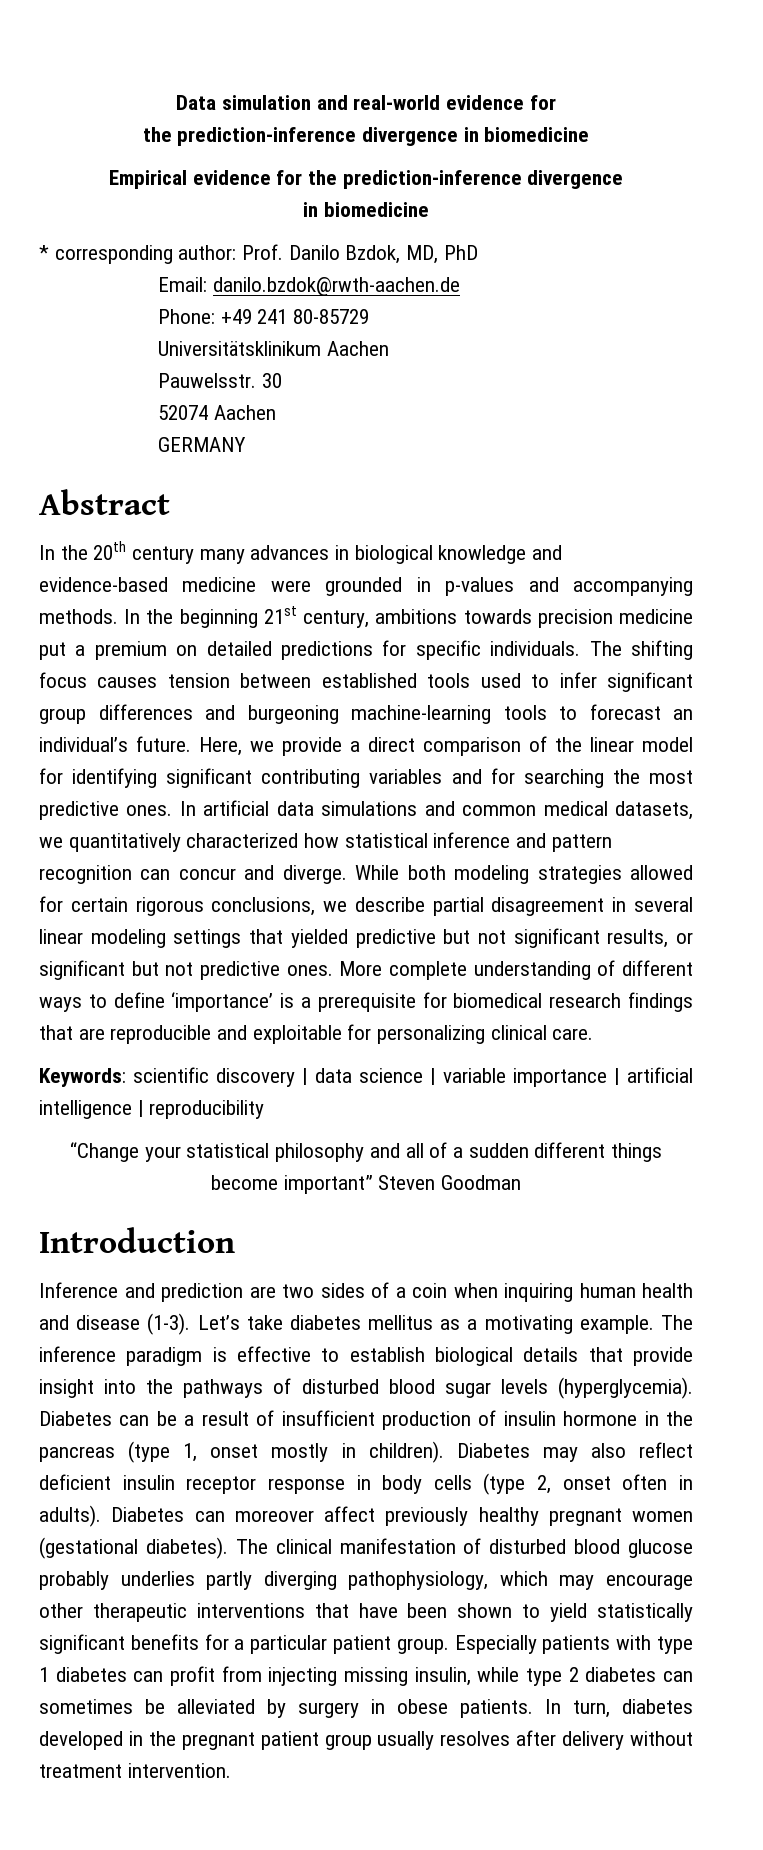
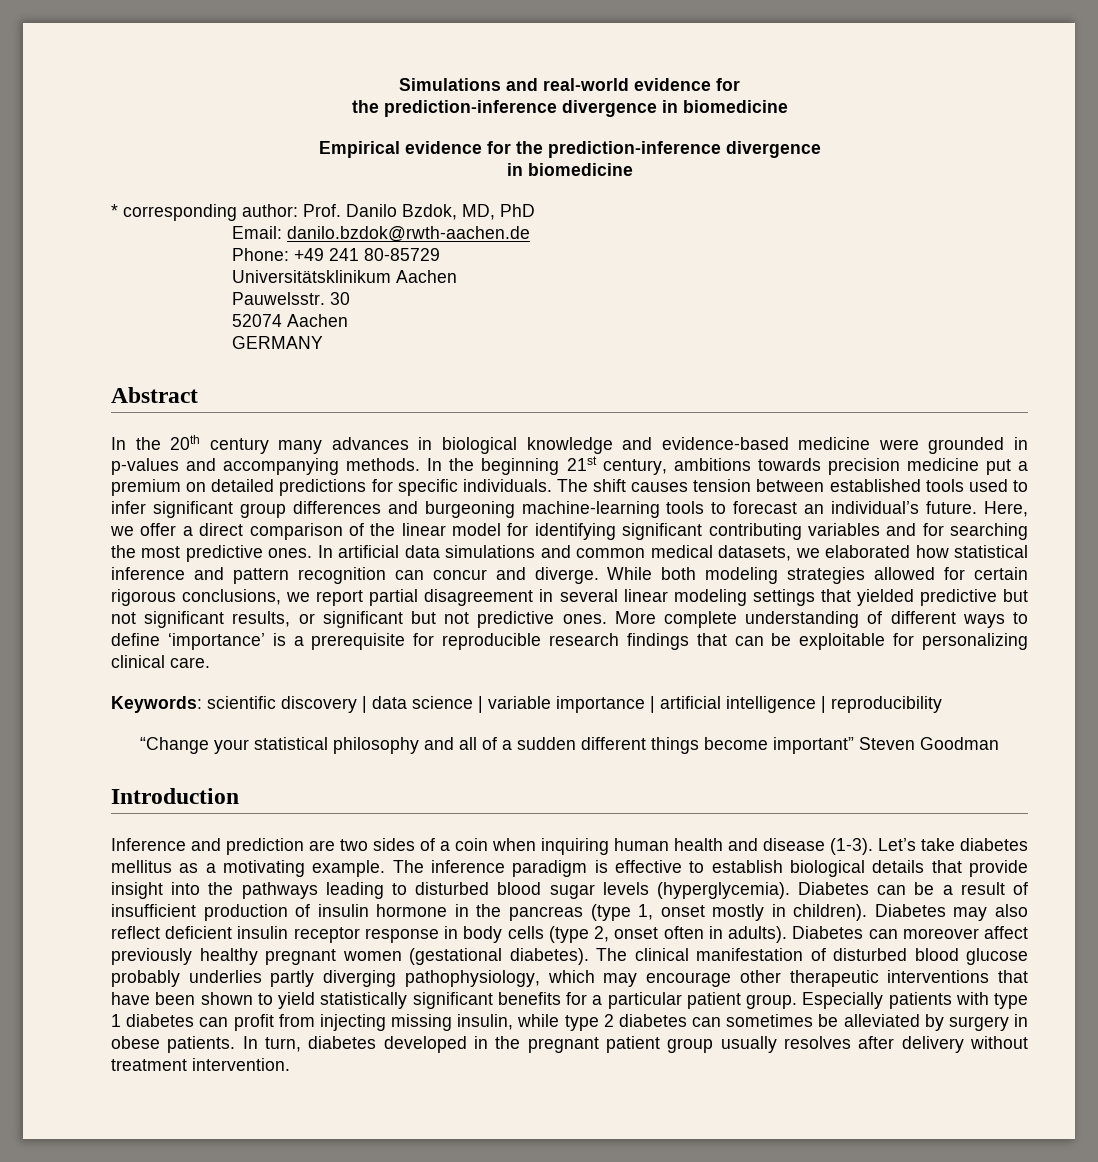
[176,95,311,110] Data simulation -> [399,78,501,91] Simulations
[630,640,693,660] [39,672,87,688] shifting focus -> [593,479,627,492] shift
[282,737,342,756] provide -> [140,523,177,536] offer
[68,833,299,852] quantitatively characterized -> [825,545,911,558] elaborated
[354,897,425,912] describe -> [316,590,364,606] report
[453,993,543,1008] biomedical -> [442,633,542,650] reproducible
[78,1025,248,1044] are reproducible and -> [734,633,792,646] can be
[273,1378,292,1394] of -> [325,882,407,899] leading to

